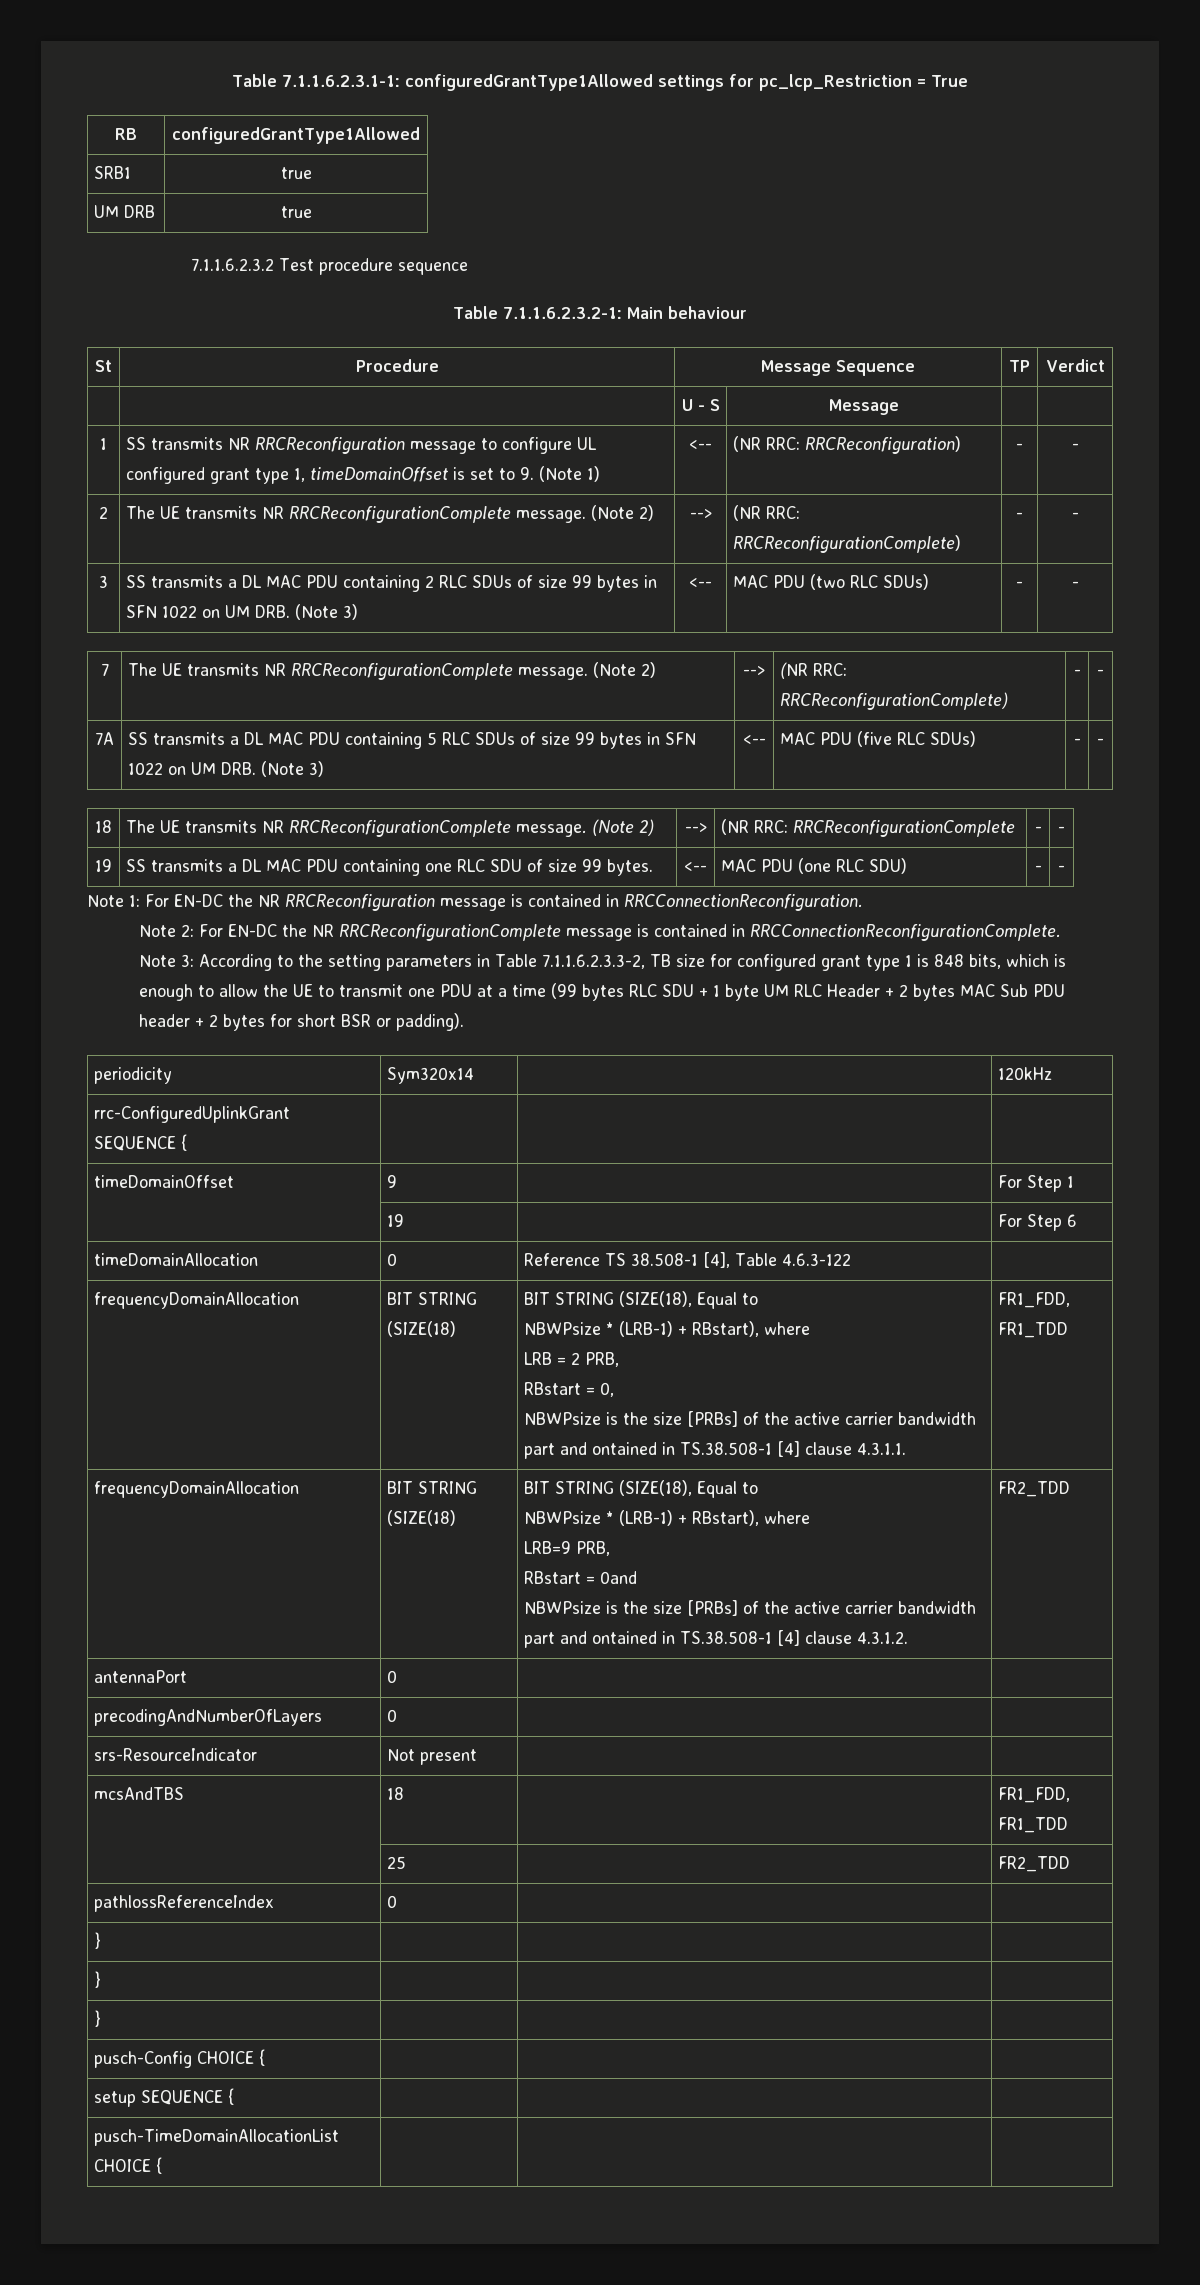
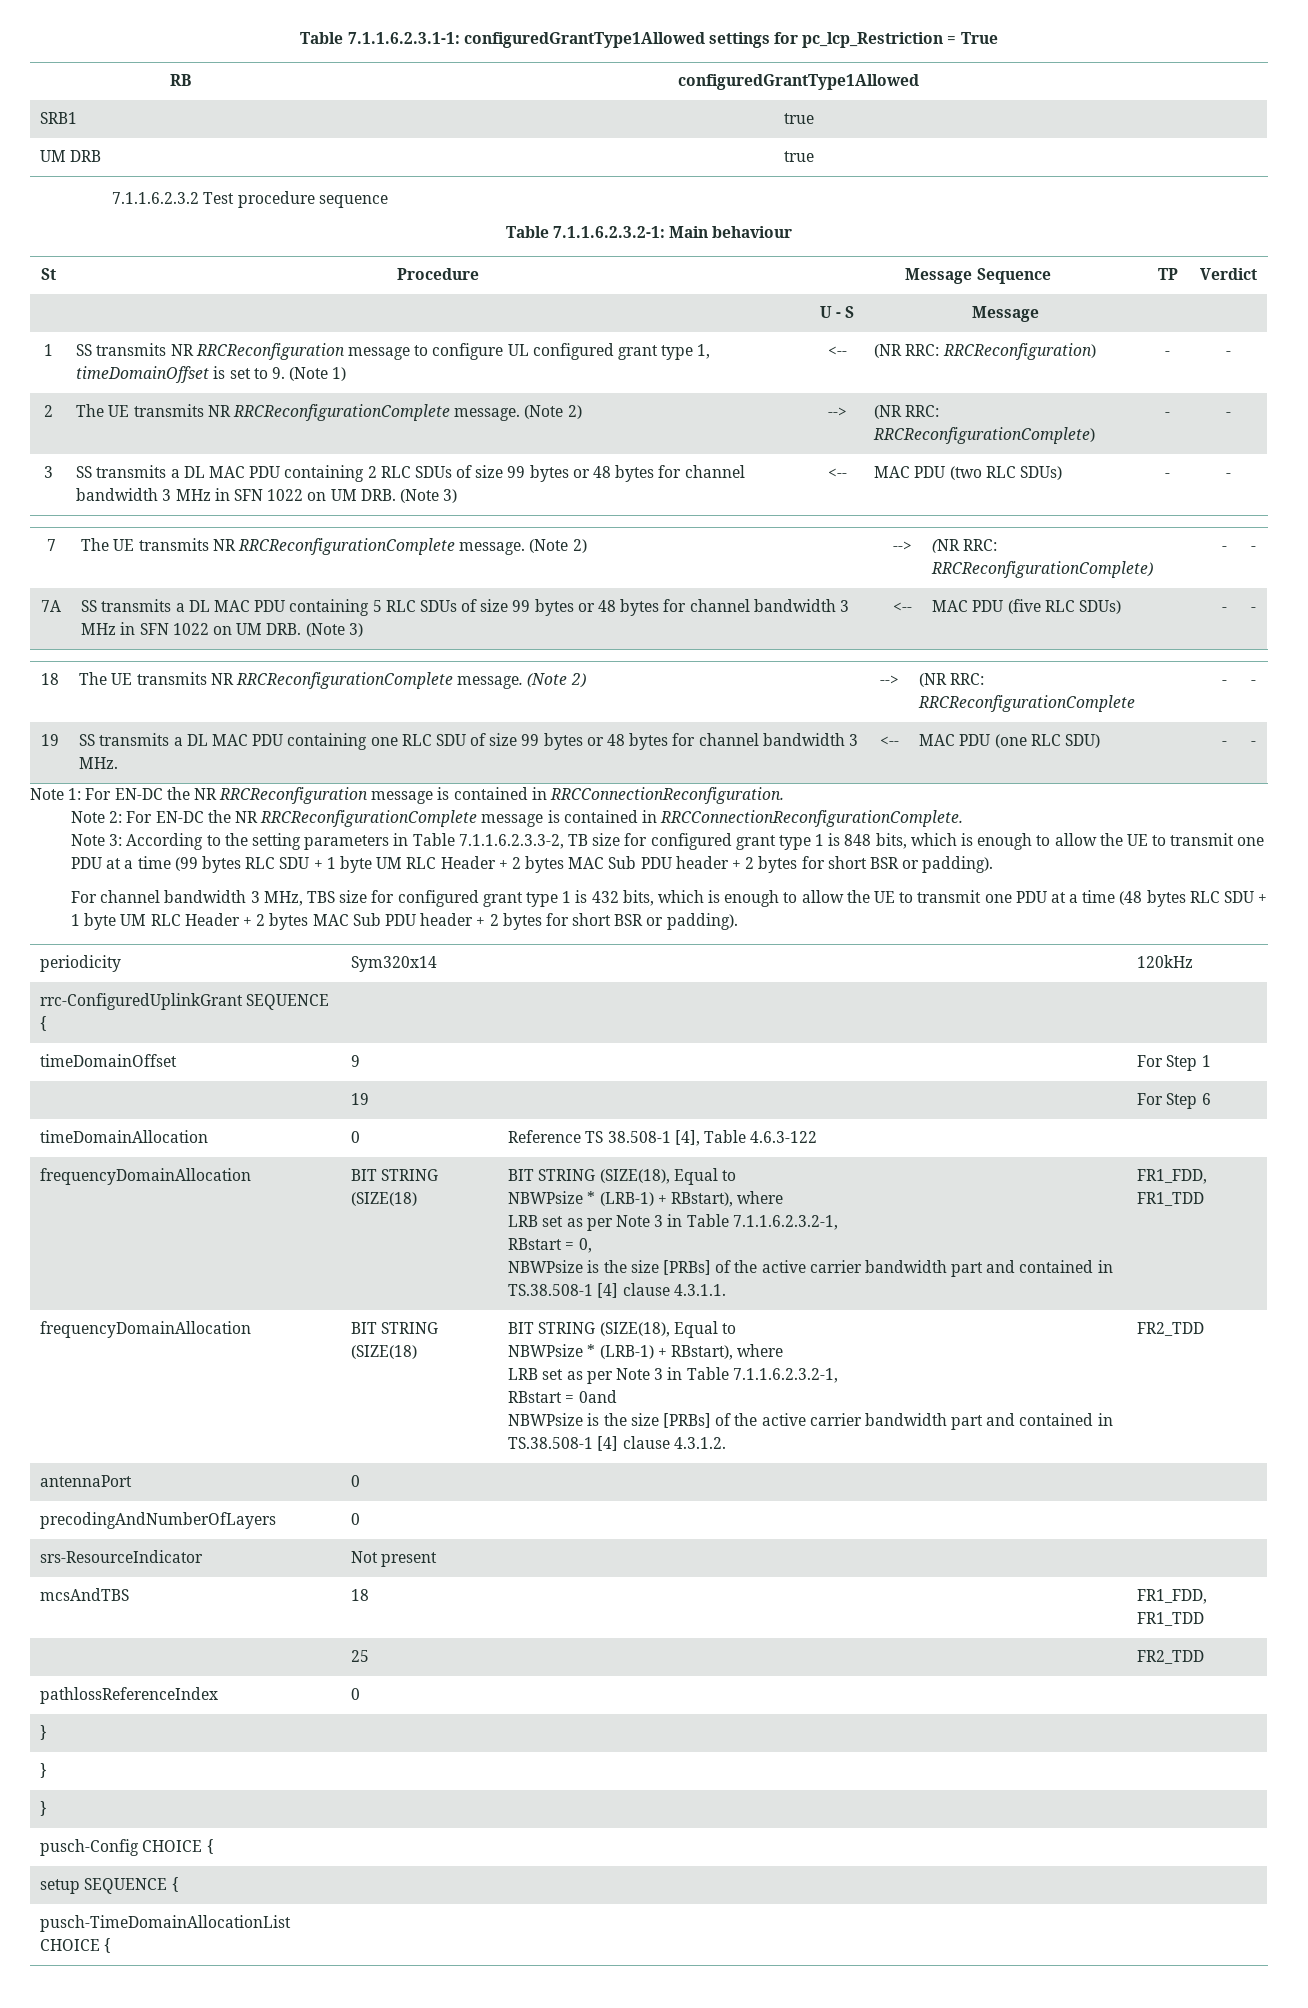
(640, 583) none -> [572,465,745,482] [76,488,211,501] or 48 bytes for channel bandwidth 3 MHz
(643, 740) none -> [577,599,849,616] [81,623,117,635] or 48 bytes for channel bandwidth 3 MHz
[607,859,654,876] bytes. -> [543,733,858,750] [79,757,119,769] bytes or 48 bytes for channel bandwidth 3 MHz.
(465, 1022) none -> [71,890,1268,907] [71,913,738,930] // For channel bandwidth 3 MHz, TBS size for configured grant type 1 is 432 bits, which is enough to allow the UE to transmit one PDU at a time (48 bytes RLC SDU + 1 byte UM RLC Header + 2 bytes MAC Sub PDU header + 2 bytes for short BSR or padding).
[557,1352,620,1367] = 2 PRB, -> [542,1214,838,1231] set as per Note 3 in Table 7.1.1.6.2.3.2-1,
[592,1442,658,1455] ontained -> [1019,1260,1094,1273] contained
[524,1541,611,1556] LRB=9 PRB, -> [508,1367,838,1384] LRB set as per Note 3 in Table 7.1.1.6.2.3.2-1,
[592,1631,658,1644] ontained -> [1019,1413,1094,1426] contained

